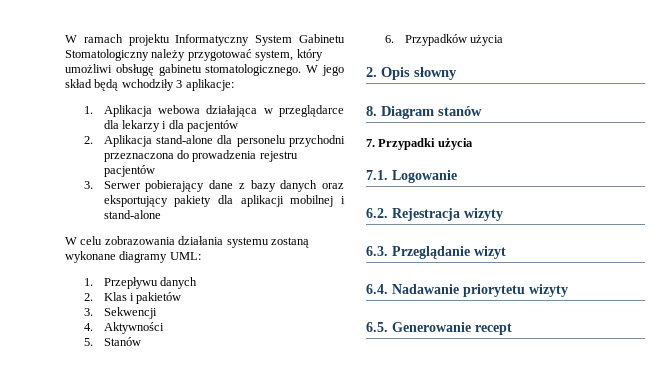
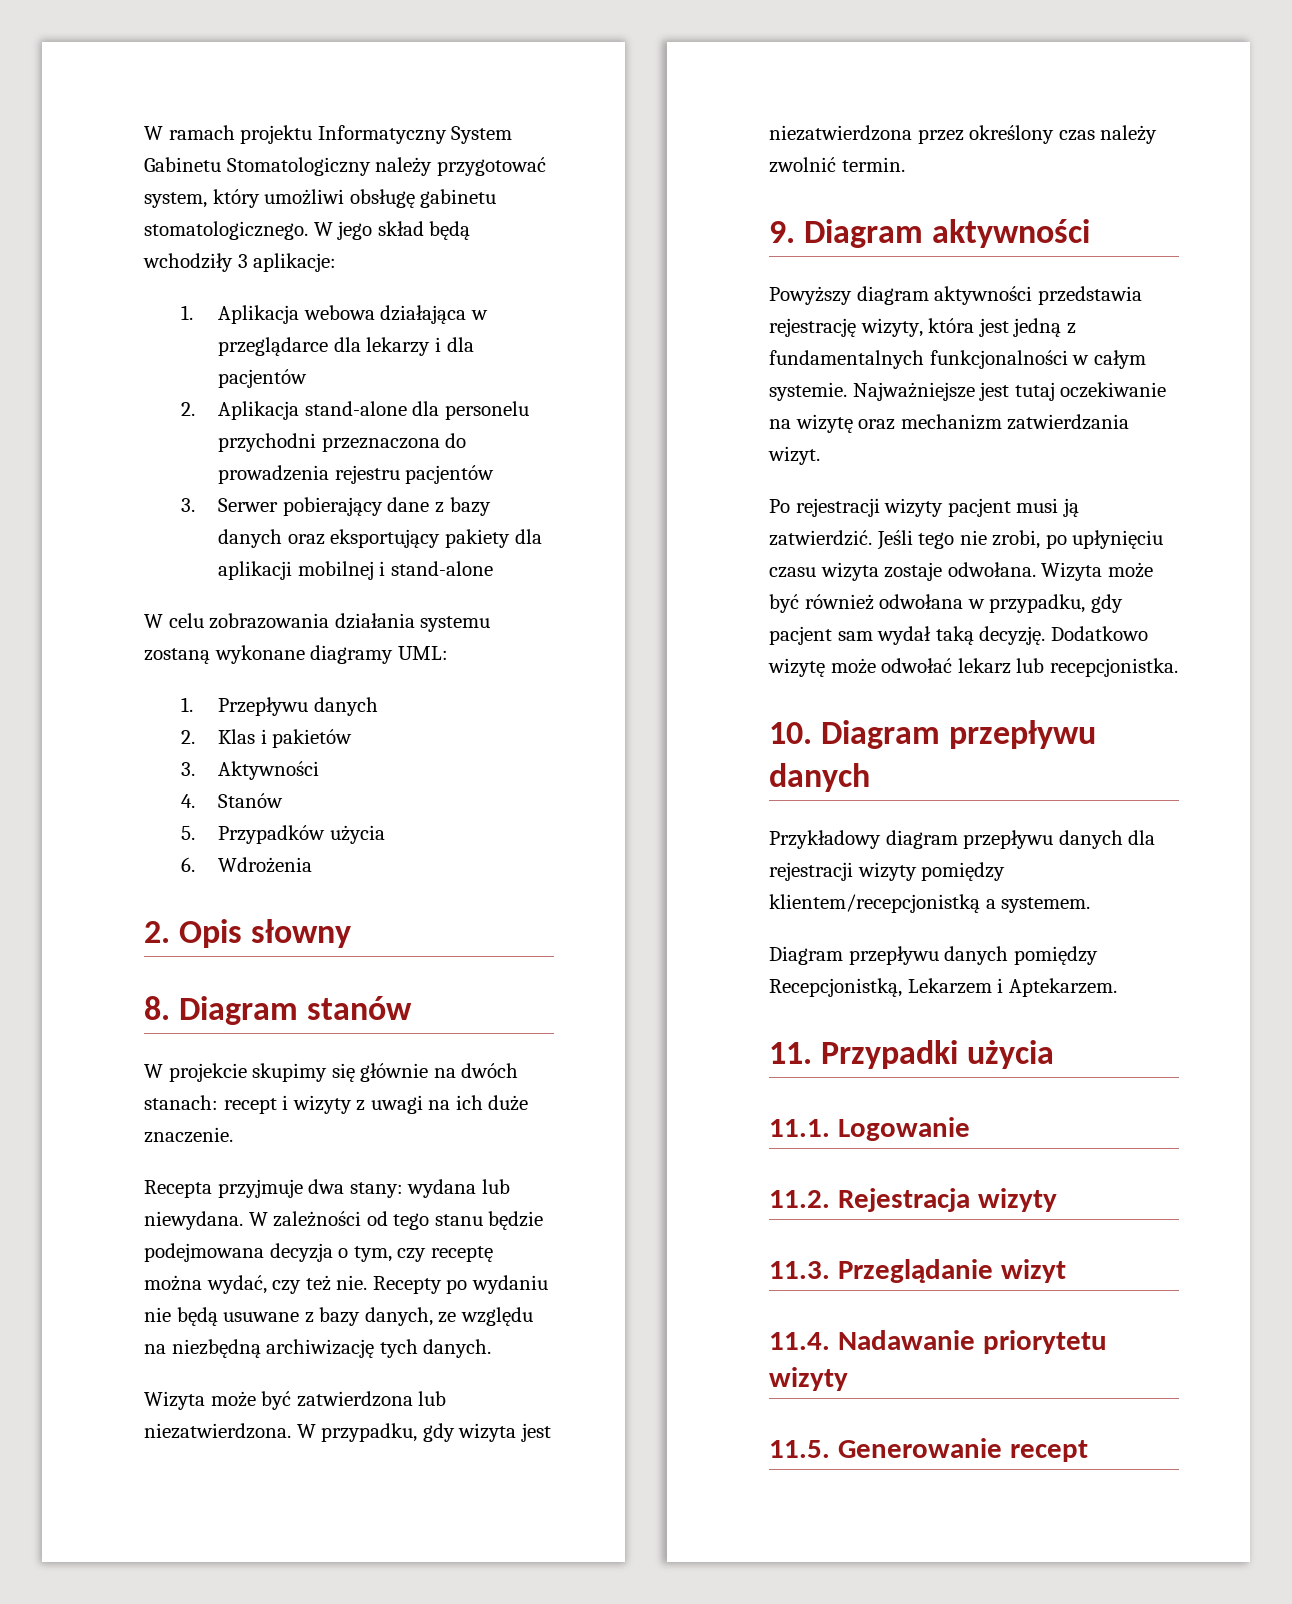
[103,307,157,319] [84,323,94,331] Sekwencji // 4. -> (196, 769) none
[84,338,94,346] 5. -> [181,794,196,808] 4.
[385,35,395,43] 6. -> [181,826,196,840] 5.
(504, 40) none -> [181,857,313,873] // 6. Wdrożenia
[366,139,375,147] 7. -> [144,1063,519,1082] [144,1095,529,1114] [144,1127,233,1143] [144,1179,510,1198] [144,1211,544,1230] [144,1243,493,1262] [144,1275,548,1294] [144,1307,533,1326] [144,1339,492,1358] [144,1391,447,1410] [144,1423,551,1442] [769,125,1158,144] [769,157,905,173] [769,219,1091,248] [769,286,1142,305] [769,318,1076,337] [769,350,1146,369] [769,382,1167,401] [769,414,1130,433] [768,446,820,465] [769,498,1079,517] [769,530,1164,550] [769,562,1153,581] [769,594,1123,613] [769,626,1148,645] [768,658,1178,677] [769,720,1097,749] [769,763,870,792] [769,830,1156,849] [769,862,1006,881] [769,894,1091,913] [769,946,1098,965] [769,978,1117,997] [769,1042,812,1064] W projekcie skupimy się głównie na dwóch stanach: recept i wizyty z uwagi na ich duże znaczenie. // Recepta przyjmuje dwa stany: wydana lub niewydana. W zależności od tego stanu będzie podejmowana decyzja o tym, czy receptę można wydać, czy też nie. Recepty po wydaniu nie będą usuwane z bazy danych, ze względu na niezbędną archiwizację tych danych. // Wizyta może być zatwierdzona lub niezatwierdzona. W przypadku, gdy wizyta jest niezatwierdzona przez określony czas należy zwolnić termin. // 9. Diagram aktywności // Powyższy diagram aktywności przedstawia rejestrację wizyty, która jest jedną z fundamentalnych funkcjonalności w całym systemie. Najważniejsze jest tutaj oczekiwanie na wizytę oraz mechanizm zatwierdzania wizyt. // Po rejestracji wizyty pacjent musi ją zatwierdzić. Jeśli tego nie zrobi, po upłynięciu czasu wizyta zostaje odwołana. Wizyta może być również odwołana w przypadku, gdy pacjent sam wydał taką decyzję. Dodatkowo wizytę może odwołać lekarz lub recepcjonistka. // 10. Diagram przepływu danych // Przykładowy diagram przepływu danych dla rejestracji wizyty pomiędzy klientem/recepcjonistką a systemem. // Diagram przepływu danych pomiędzy Recepcjonistką, Lekarzem i Aptekarzem. // 11.
[366,170,388,180] 7.1. -> [769,1119,830,1137] 11.1.
[366,208,388,218] 6.2. -> [769,1190,830,1208] 11.2.
[366,246,388,256] 6.3. -> [769,1261,830,1279] 11.3.
[366,284,388,294] 6.4. -> [769,1332,830,1350] 11.4.
[366,322,388,332] 6.5. -> [769,1440,830,1458] 11.5.

